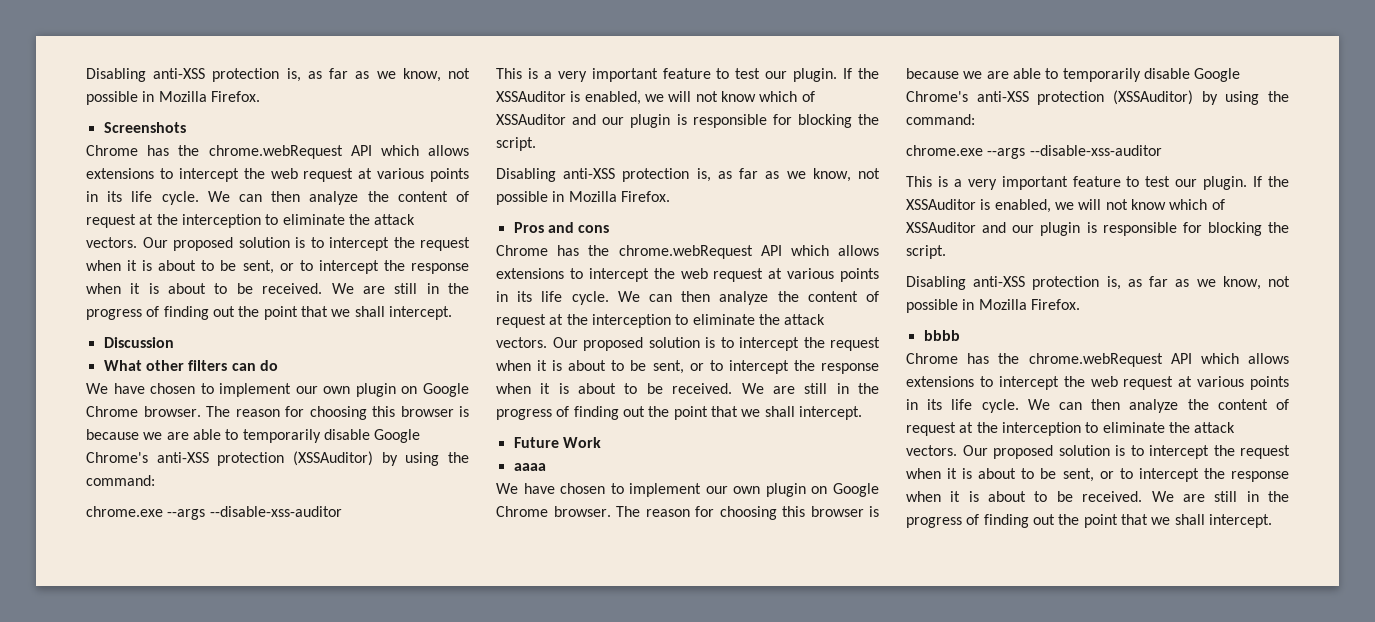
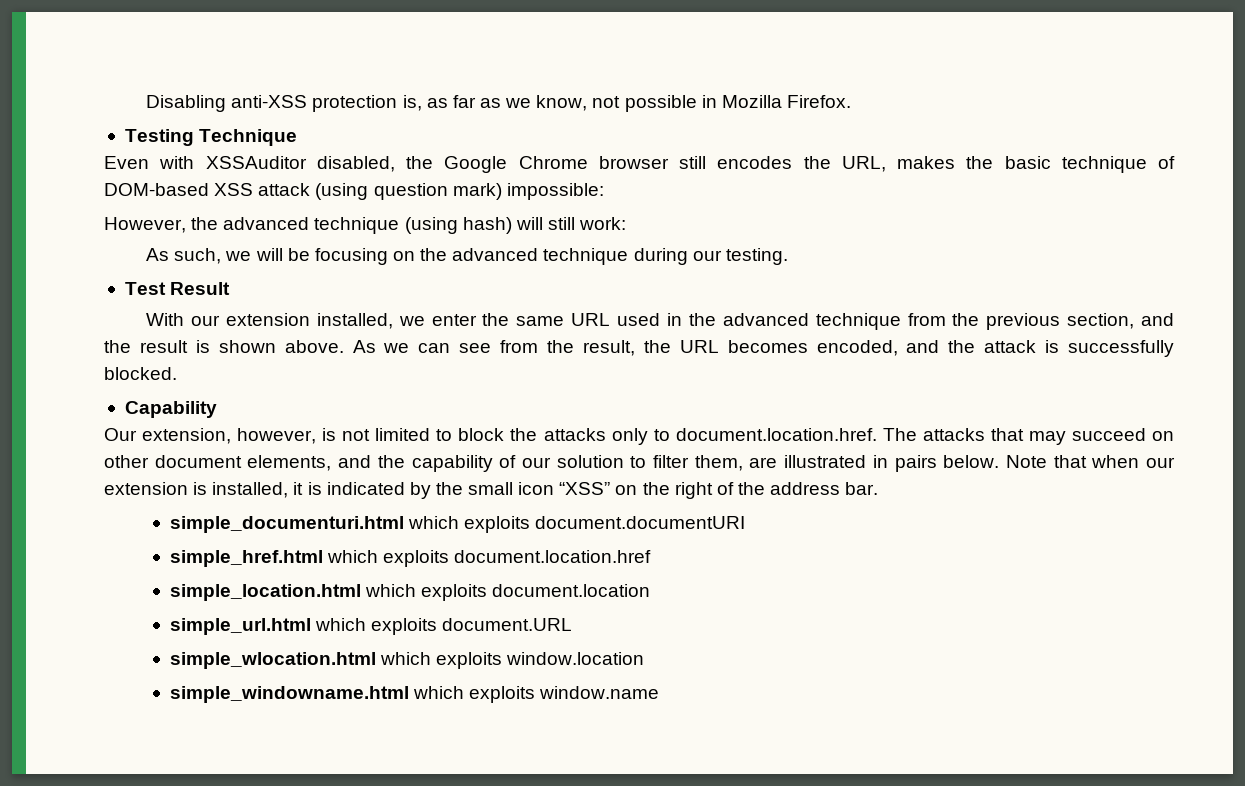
[103,122,186,133] [86,145,469,159] [86,168,469,182] [86,191,469,205] [86,214,416,228] [86,237,470,251] [86,260,469,274] [86,283,470,294] [86,306,452,320] [103,337,174,348] [103,360,278,371] [86,383,469,397] [86,406,469,420] [86,429,421,443] [86,451,470,466] [86,475,155,486] [86,506,342,520] [496,68,880,82] [496,91,815,105] [496,114,879,128] [496,137,536,151] [496,168,880,182] [496,191,670,205] [513,222,610,233] [496,245,879,259] [496,268,879,282] [496,291,879,305] [496,314,826,328] [496,337,880,351] [496,360,879,374] [496,383,880,394] [496,406,862,420] [513,437,601,448] [513,463,546,471] [496,483,879,497] [496,506,879,520] [906,68,1241,82] [906,90,1289,105] [906,114,975,125] [906,145,1162,159] [906,176,1289,190] [906,199,1225,213] [906,222,1289,236] [906,245,946,259] [906,276,1290,290] [906,299,1080,313] [923,330,960,341] [906,353,1289,367] [906,376,1289,390] [906,399,1289,413] [906,422,1236,436] [906,445,1290,459] [906,468,1289,482] [906,491,1289,502] [906,514,1272,528] Screenshots // Chrome has the chrome.webRequest API which allows extensions to intercept the web request at various points in its life cycle. We can then analyze the content of request at the interception to eliminate the attack vectors. Our proposed solution is to intercept the request when it is about to be sent, or to intercept the response when it is about to be received. We are still in the progress of finding out the point that we shall intercept. // Discussion // What other filters can do // We have chosen to implement our own plugin on Google Chrome browser. The reason for choosing this browser is because we are able to temporarily disable Google Chrome's anti-XSS protection (XSSAuditor) by using the command: // chrome.exe --args --disable-xss-auditor // This is a very important feature to test our plugin. If the XSSAuditor is enabled, we will not know which of XSSAuditor and our plugin is responsible for blocking the script. // Disabling anti-XSS protection is, as far as we know, not possible in Mozilla Firefox. // Pros and cons // Chrome has the chrome.webRequest API which allows extensions to intercept the web request at various points in its life cycle. We can then analyze the content of request at the interception to eliminate the attack vectors. Our proposed solution is to intercept the request when it is about to be sent, or to intercept the response when it is about to be received. We are still in the progress of finding out the point that we shall intercept. // Future Work // aaaa // We have chosen to implement our own plugin on Google Chrome browser. The reason for choosing this browser is because we are able to temporarily disable Google Chrome's anti-XSS protection (XSSAuditor) by using the command: // chrome.exe --args --disable-xss-auditor // This is a very important feature to test our plugin. If the XSSAuditor is enabled, we will not know which of XSSAuditor and our plugin is responsible for blocking the script. // Disabling anti-XSS protection is, as far as we know, not possible in Mozilla Firefox. // bbbb // Chrome has the chrome.webRequest API which allows extensions to intercept the web request at various points in its life cycle. We can then analyze the content of request at the interception to eliminate the attack vectors. Our proposed solution is to intercept the request when it is about to be sent, or to intercept the response when it is about to be received. We are still in the progress of finding out the point that we shall intercept. -> [124,129,298,146] [104,156,1175,173] [104,183,604,200] [104,217,627,234] [146,248,788,265] [124,282,231,295] [146,313,1175,330] [104,340,1174,357] [104,367,177,380] [124,401,217,418] [104,428,1174,445] [104,455,1176,472] [104,482,879,499] [169,516,746,533] [169,550,652,567] [169,584,651,601] [169,618,573,635] [169,652,645,669] [169,686,660,703] Testing Technique // Even with XSSAuditor disabled, the Google Chrome browser still encodes the URL, makes the basic technique of DOM-based XSS attack (using question mark) impossible: // However, the advanced technique (using hash) will still work: // As such, we will be focusing on the advanced technique during our testing. // Test Result // With our extension installed, we enter the same URL used in the advanced technique from the previous section, and the result is shown above. As we can see from the result, the URL becomes encoded, and the attack is successfully blocked. // Capability // Our extension, however, is not limited to block the attacks only to document.location.href. The attacks that may succeed on other document elements, and the capability of our solution to filter them, are illustrated in pairs below. Note that when our extension is installed, it is indicated by the small icon “XSS” on the right of the address bar. // simple_documenturi.html which exploits document.documentURI // simple_href.html which exploits document.location.href // simple_location.html which exploits document.location // simple_url.html which exploits document.URL // simple_wlocation.html which exploits window.location // simple_windowname.html which exploits window.name

